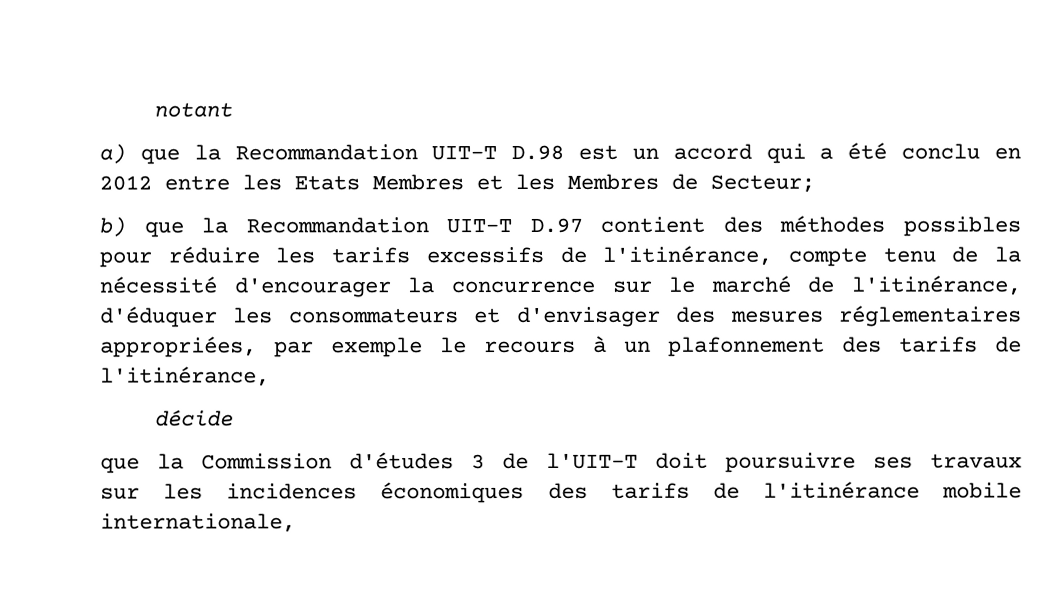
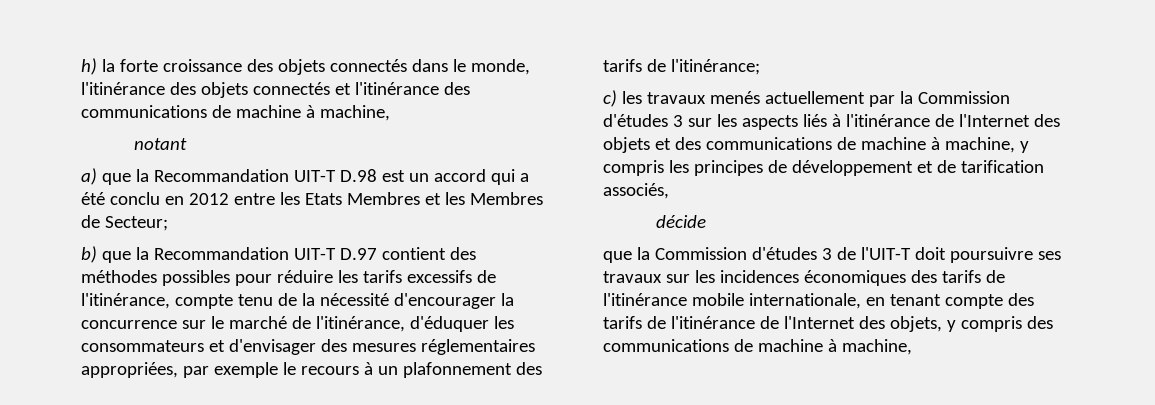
(153, 110) none -> [81,58,530,75] [81,82,470,98] [81,105,390,121] h) la forte croissance des objets connectés dans le monde, l'itinérance des objets connectés et l'itinérance des communications de machine à machine, //
[100,366,270,387] l'itinérance, -> [670,59,760,75] [603,90,1010,107] [603,114,1060,130] [603,137,1029,153] [603,160,1044,176] [603,183,669,199] l'itinérance; // c) les travaux menés actuellement par la Commission d'études 3 sur les aspects liés à l'itinérance de l'Internet des objets et des communications de machine à machine, y compris les principes de développement et de tarification associés,
(296, 523) none -> [865,293,1034,309] [603,316,1053,332] [603,339,912,355] en tenant compte des tarifs de l'itinérance de l'Internet des objets, y compris des communications de machine à machine,

